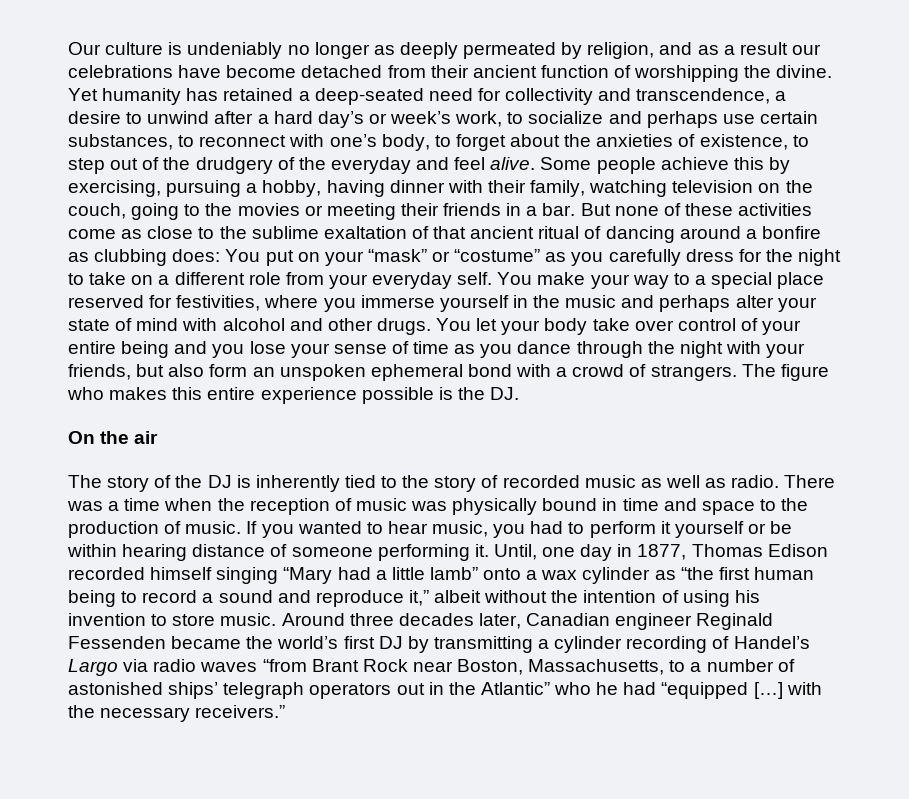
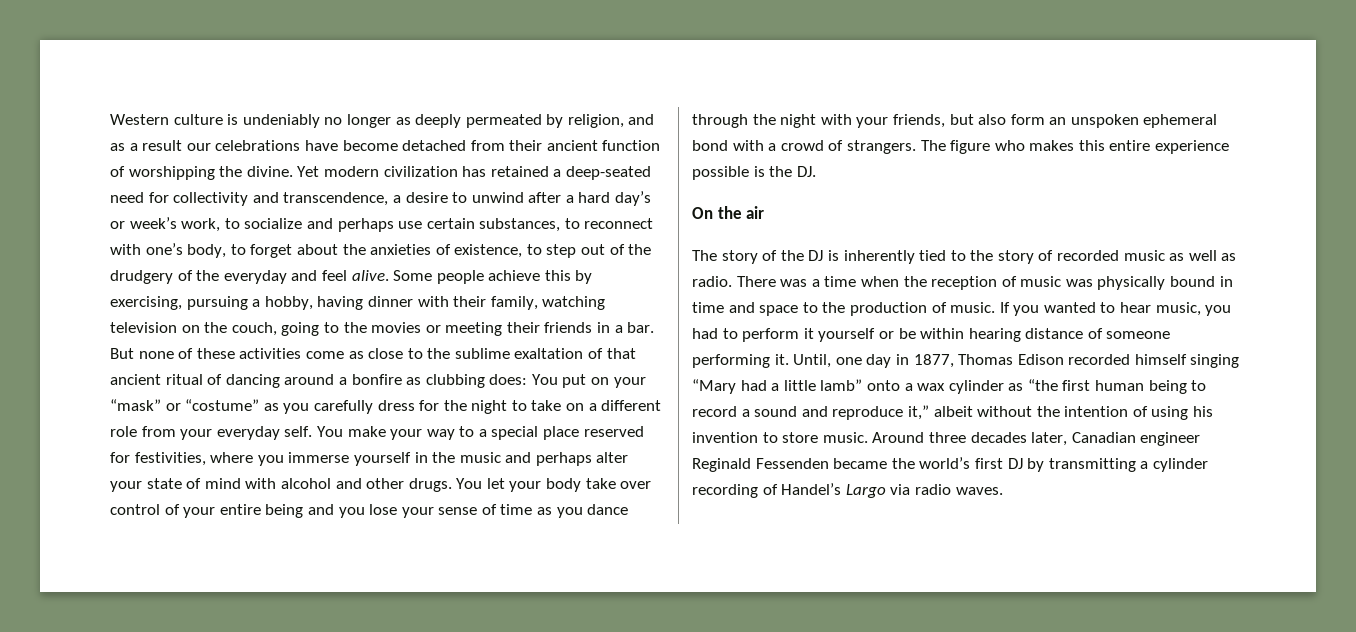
[68,42,101,55] Our -> [110,114,169,125] Western
[102,88,182,105] humanity -> [323,166,458,177] modern civilization
[200,659,795,675] [68,682,822,699] [68,705,286,722] waves “from Brant Rock near Boston, Massachusetts, to a number of astonished ships’ telegraph operators out in the Atlantic” who he had “equipped […] with the necessary receivers.” -> [955,487,1003,495] waves.

